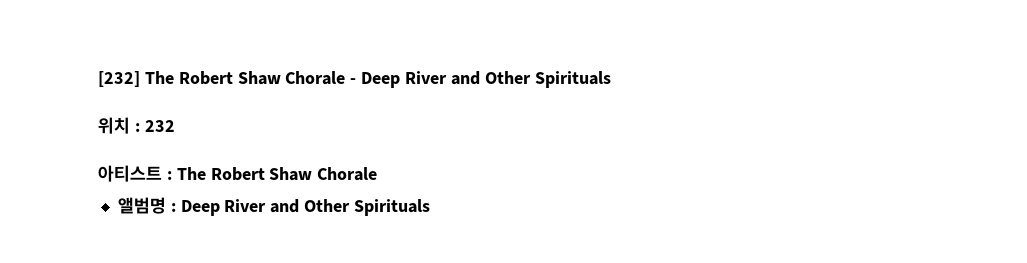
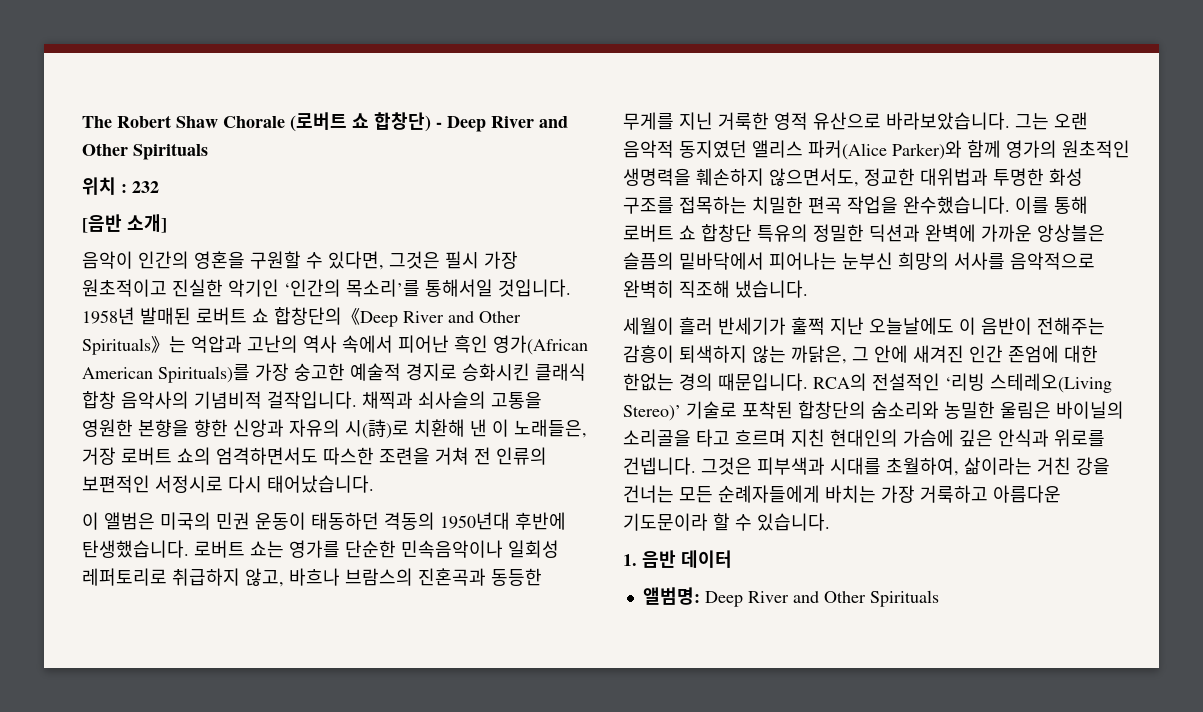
[98,71,346,87] [232] The Robert Shaw Chorale -> [82,112,431,132] The Robert Shaw Chorale (로버트 쇼 합창단)
[98,165,378,182] [117,197,430,216] 아티스트 : The Robert Shaw Chorale // 앨범명 : Deep River and Other Spirituals -> [82,214,167,233] [82,251,518,270] [82,279,571,297] [82,307,521,327] [82,335,588,355] [82,363,586,383] [82,391,542,409] [82,419,587,439] [82,447,547,465] [82,475,374,493] [82,512,566,530] [82,540,559,558] [82,568,542,587] [623,112,1088,130] [623,140,1130,160] [623,168,1083,187] [623,196,1088,214] [623,224,1105,242] [623,252,1095,270] [623,280,808,298] [623,317,1105,335] [623,345,1098,364] [623,373,1112,393] [623,401,1124,421] [623,429,1105,447] [623,457,1110,476] [623,485,1061,503] [623,513,830,531] [623,550,732,568] [642,587,939,607] [음반 소개] // 음악이 인간의 영혼을 구원할 수 있다면, 그것은 필시 가장 원초적이고 진실한 악기인 ‘인간의 목소리’를 통해서일 것입니다. 1958년 발매된 로버트 쇼 합창단의《Deep River and Other Spirituals》는 억압과 고난의 역사 속에서 피어난 흑인 영가(African American Spirituals)를 가장 숭고한 예술적 경지로 승화시킨 클래식 합창 음악사의 기념비적 걸작입니다. 채찍과 쇠사슬의 고통을 영원한 본향을 향한 신앙과 자유의 시(詩)로 치환해 낸 이 노래들은, 거장 로버트 쇼의 엄격하면서도 따스한 조련을 거쳐 전 인류의 보편적인 서정시로 다시 태어났습니다. // 이 앨범은 미국의 민권 운동이 태동하던 격동의 1950년대 후반에 탄생했습니다. 로버트 쇼는 영가를 단순한 민속음악이나 일회성 레퍼토리로 취급하지 않고, 바흐나 브람스의 진혼곡과 동등한 무게를 지닌 거룩한 영적 유산으로 바라보았습니다. 그는 오랜 음악적 동지였던 앨리스 파커(Alice Parker)와 함께 영가의 원초적인 생명력을 훼손하지 않으면서도, 정교한 대위법과 투명한 화성 구조를 접목하는 치밀한 편곡 작업을 완수했습니다. 이를 통해 로버트 쇼 합창단 특유의 정밀한 딕션과 완벽에 가까운 앙상블은 슬픔의 밑바닥에서 피어나는 눈부신 희망의 서사를 음악적으로 완벽히 직조해 냈습니다. // 세월이 흘러 반세기가 훌쩍 지난 오늘날에도 이 음반이 전해주는 감흥이 퇴색하지 않는 까닭은, 그 안에 새겨진 인간 존엄에 대한 한없는 경의 때문입니다. RCA의 전설적인 ‘리빙 스테레오(Living Stereo)’ 기술로 포착된 합창단의 숨소리와 농밀한 울림은 바이닐의 소리골을 타고 흐르며 지친 현대인의 가슴에 깊은 안식과 위로를 건넵니다. 그것은 피부색과 시대를 초월하여, 삶이라는 거친 강을 건너는 모든 순례자들에게 바치는 가장 거룩하고 아름다운 기도문이라 할 수 있습니다. // 1. 음반 데이터 // 앨범명: Deep River and Other Spirituals

